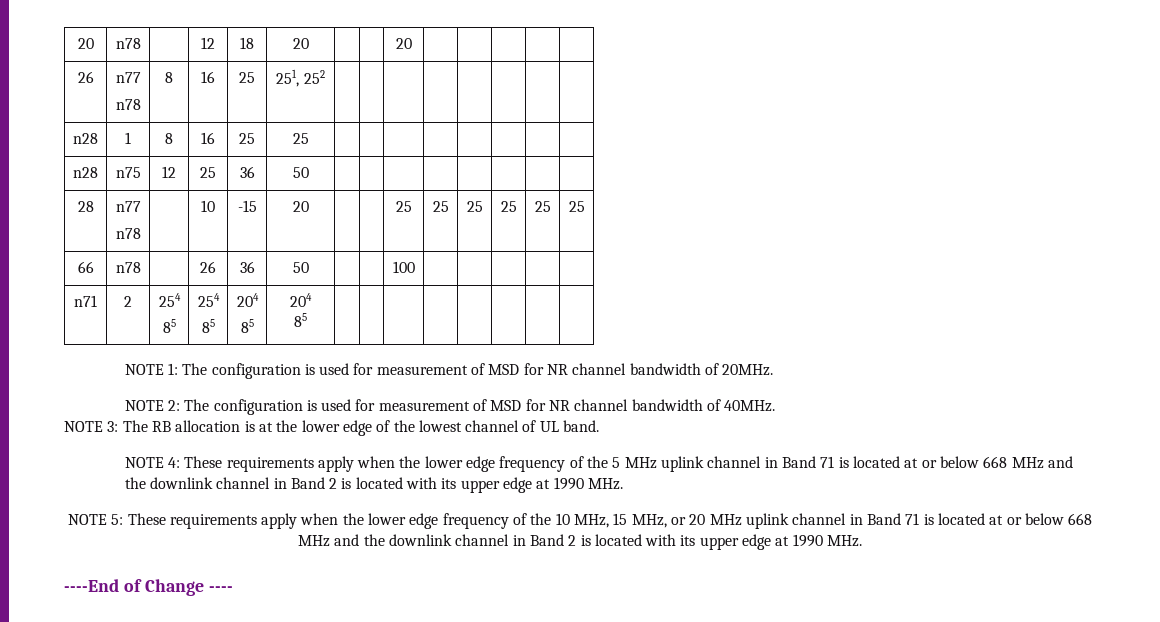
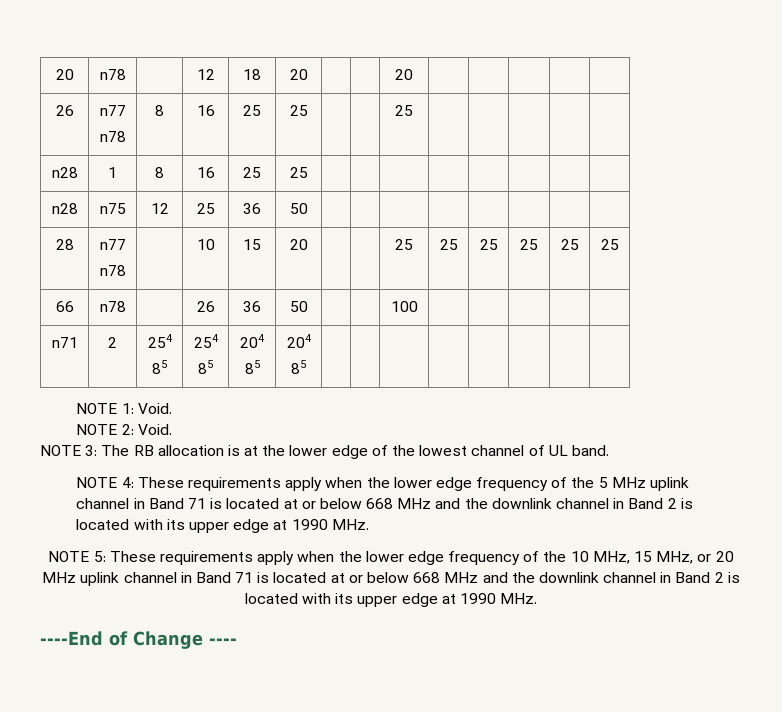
[276,69,325,87] 251, 252 | | | -> [289,105,308,116] [395,105,413,116] 25 | | | 25
[237,200,257,212] -15 -> [243,239,261,250] 15
[182,363,774,379] [124,399,776,415] The configuration is used for measurement of MSD for NR channel bandwidth of 20MHz. // NOTE 2: The configuration is used for measurement of MSD for NR channel bandwidth of 40MHz. -> [137,403,172,414] [76,424,172,435] Void. // NOTE 2: Void.

